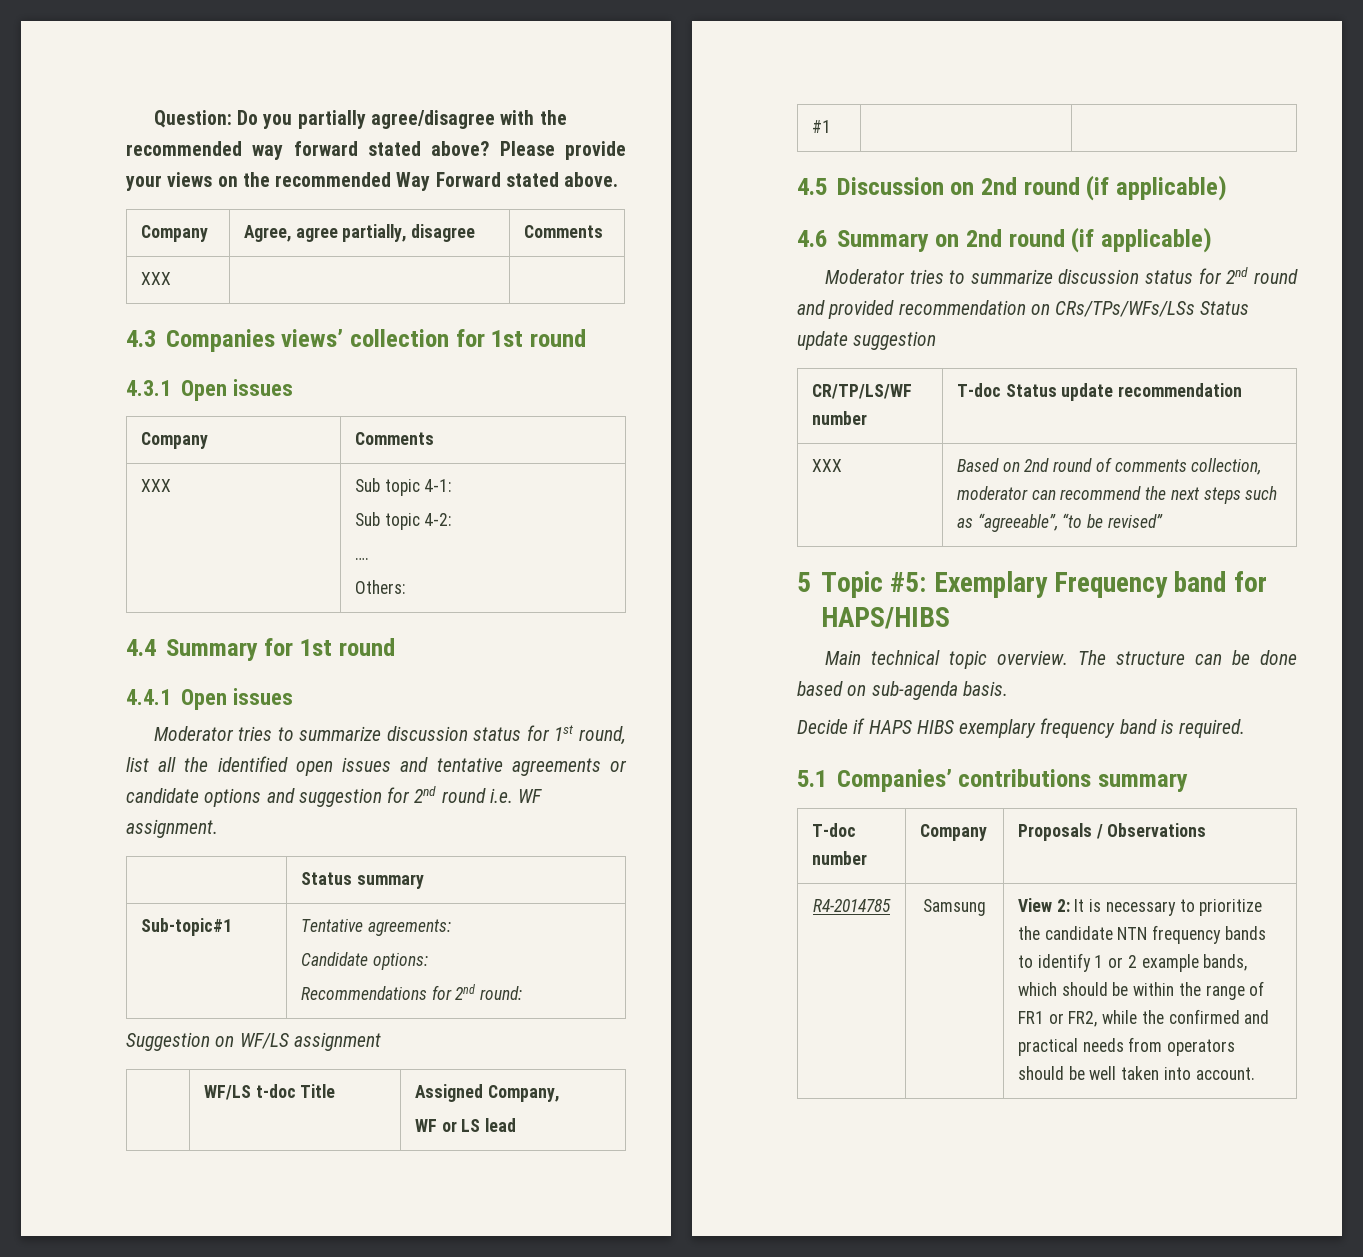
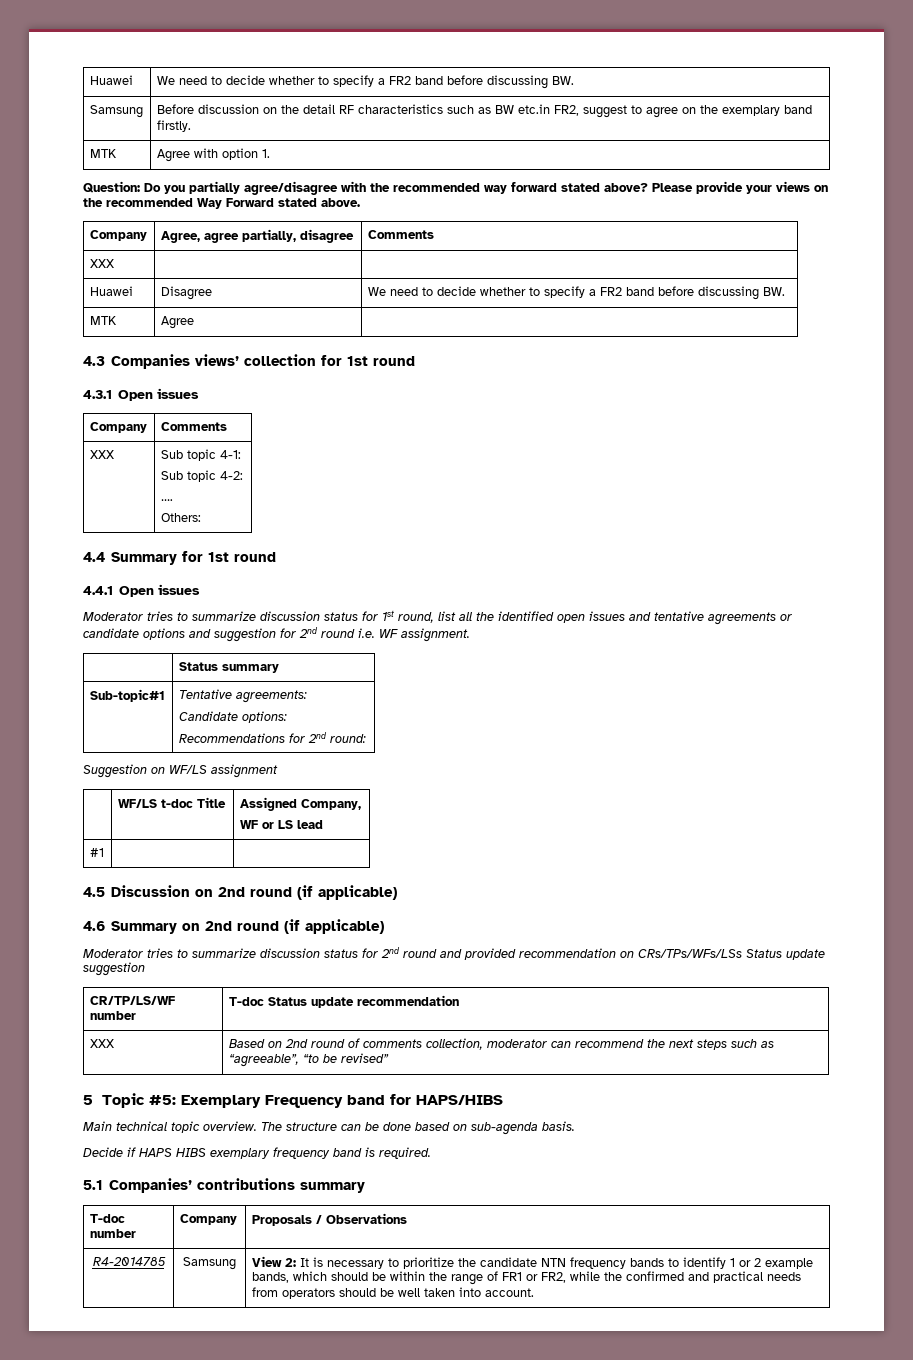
(153, 119) none -> [89,75,133,85] [156,75,574,89] [89,105,143,118] [156,104,812,118] [156,120,191,132] [89,149,117,158] [156,148,270,162] Huawei | We need to decide whether to specify a FR2 band before discussing BW. // Samsung | Before discussion on the detail RF characteristics such as BW etc.in FR2, suggest to agree on the exemplary band firstly. // MTK | Agree with option 1. //
(172, 278) none -> [89,286,133,296] [160,286,212,300] [367,286,785,300] [89,316,117,325] [160,316,194,329] // Huawei | Disagree | We need to decide whether to specify a FR2 band before discussing BW. // MTK | Agree |

